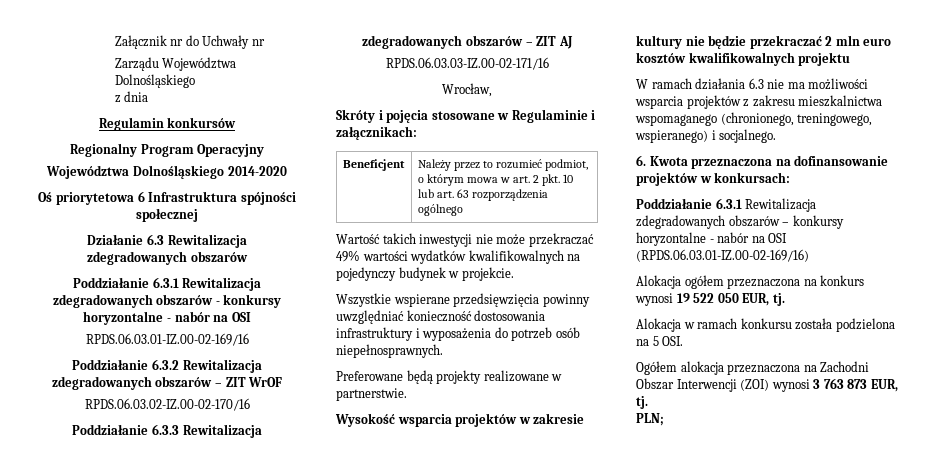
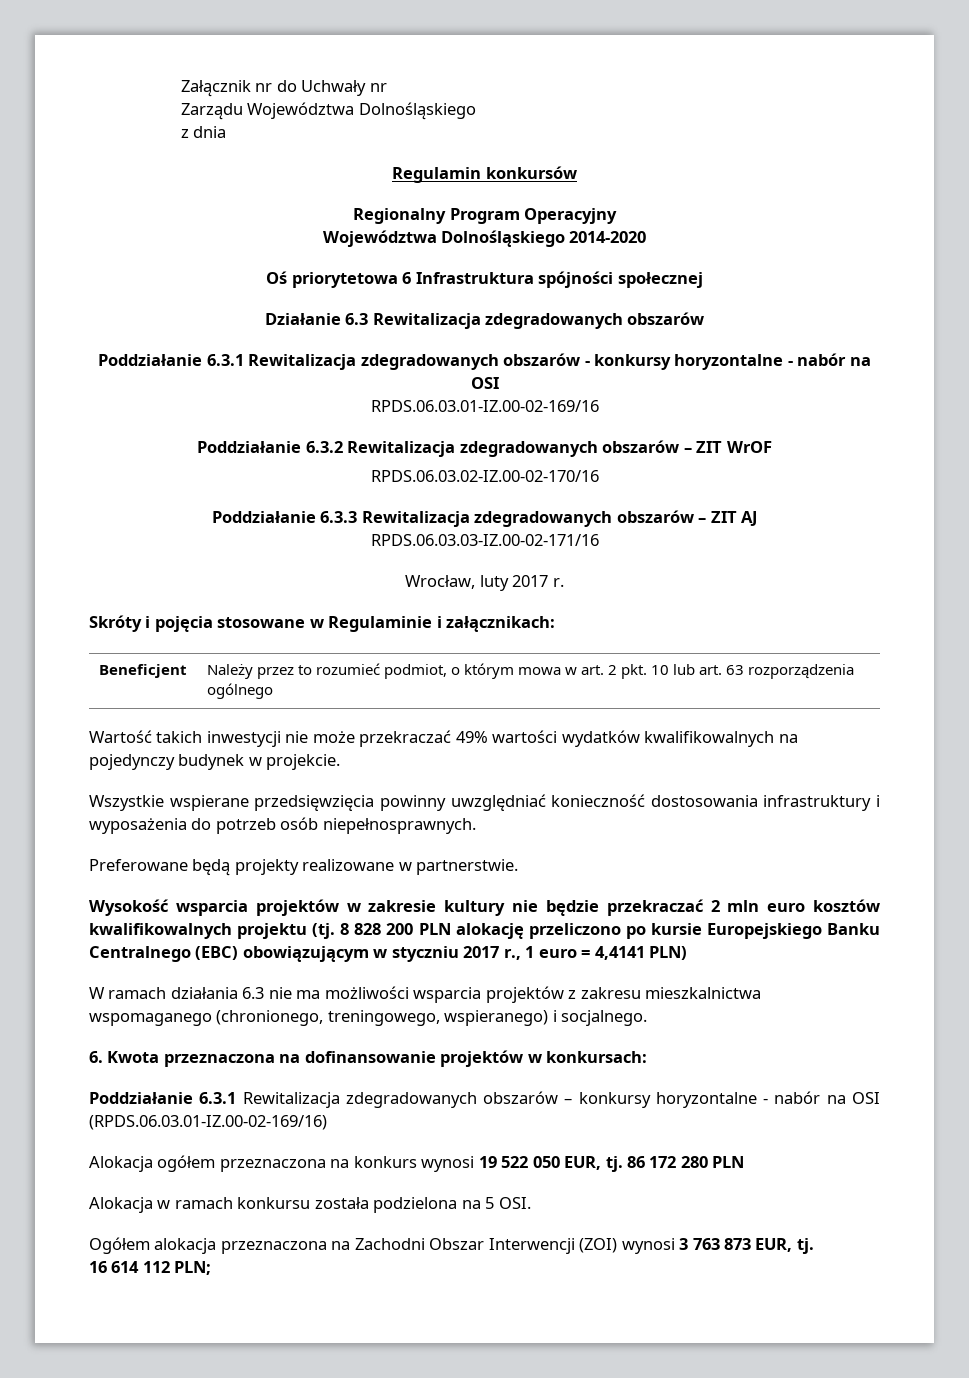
(492, 90) none -> [479,575,564,591] luty 2017 r.
(851, 59) none -> [312,923,880,939] [89,946,688,962] (tj. 8 828 200 PLN alokację przeliczono po kursie Europejskiego Banku Centralnego (EBC) obowiązującym w styczniu 2017 r., 1 euro = 4,4141 PLN)
(785, 299) none -> [627,1156,745,1168] 86 172 280 PLN
(648, 402) none -> [89,1261,170,1273] 16 614 112

